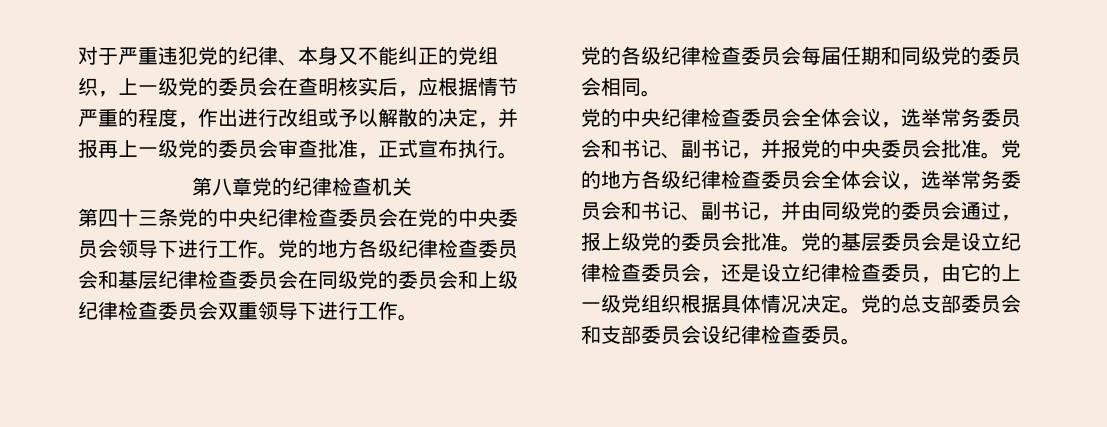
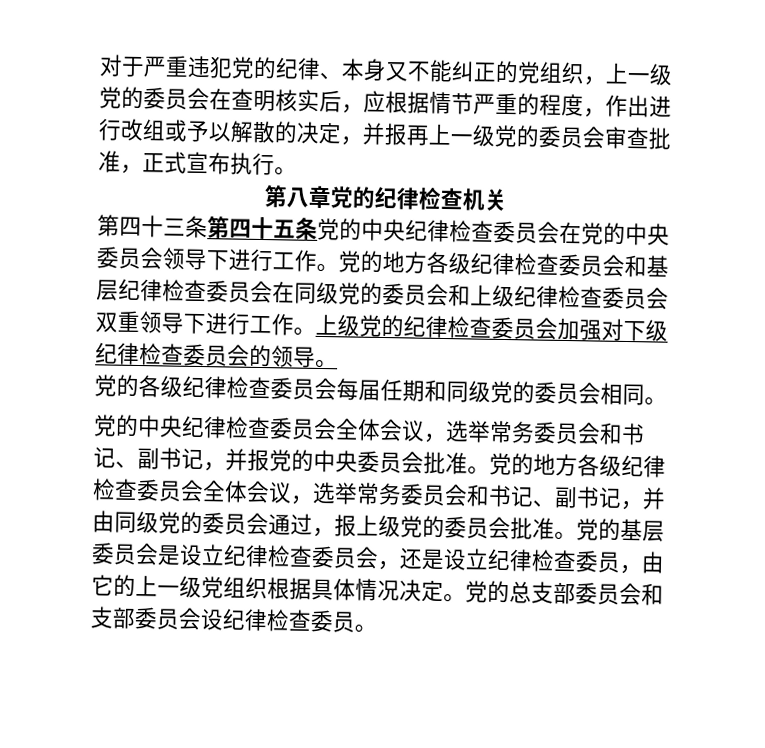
(178, 217) none -> [207,216,318,240] 第四十五条
(418, 317) none -> [315,313,668,342] [95,342,338,369] 上级党的纪律检查委员会加强对下级纪律检查委员会的领导。

